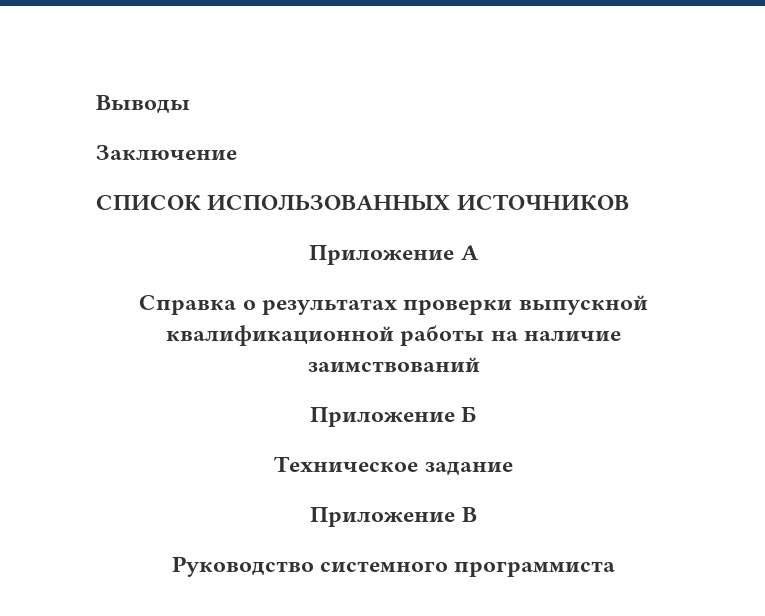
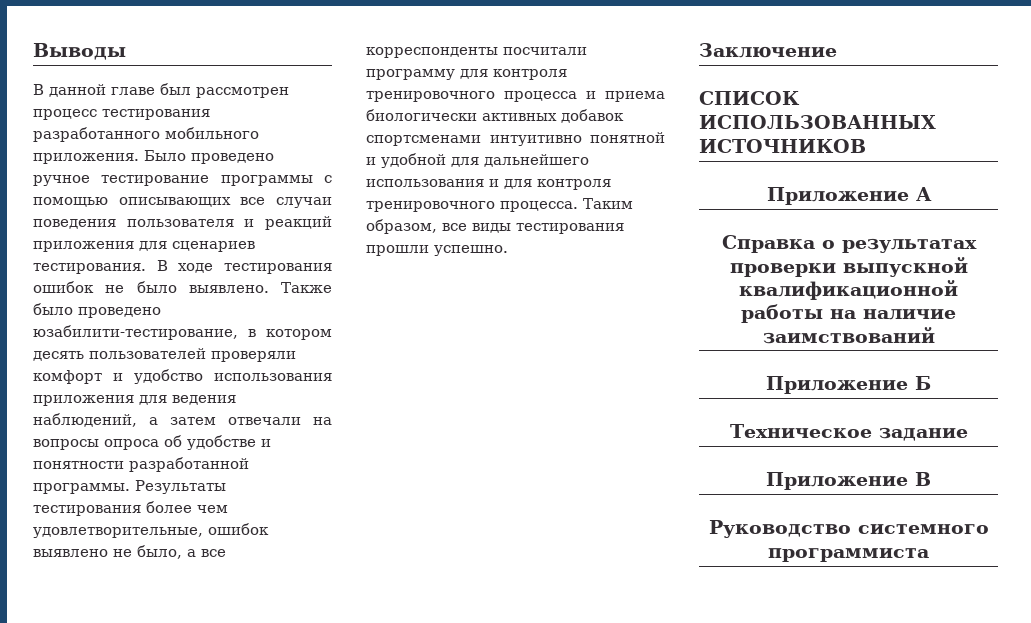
(190, 104) none -> [33,83,289,98] [33,109,210,120] [33,127,259,142] [33,150,274,164] [33,175,332,186] [33,197,332,208] [33,216,332,230] [33,241,255,252] [33,260,332,274] [33,281,332,293] [33,303,161,318] [33,325,332,340] [33,348,296,362] [33,369,332,384] [33,395,236,406] [33,413,332,427] [33,435,271,450] [33,457,249,472] [33,480,226,494] [33,501,228,516] [33,523,269,538] [33,545,226,559] [366,47,587,58] [366,69,567,80] [366,91,665,102] [366,109,624,123] [366,132,665,146] [366,153,589,168] [366,179,611,190] [366,198,633,212] [366,219,624,234] [366,245,508,256] // В данной главе был рассмотрен процесс тестирования разработанного мобильного приложения. Было проведено ручное тестирование программы с помощью описывающих все случаи поведения пользователя и реакций приложения для сценариев тестирования. В ходе тестирования ошибок не было выявлено. Также было проведено юзабилити-тестирование, в котором десять пользователей проверяли комфорт и удобство использования приложения для ведения наблюдений, а затем отвечали на вопросы опроса об удобстве и понятности разработанной программы. Результаты тестирования более чем удовлетворительные, ошибок выявлено не было, а все корреспонденты посчитали программу для контроля тренировочного процесса и приема биологически активных добавок спортсменами интуитивно понятной и удобной для дальнейшего использования и для контроля тренировочного процесса. Таким образом, все виды тестирования прошли успешно.

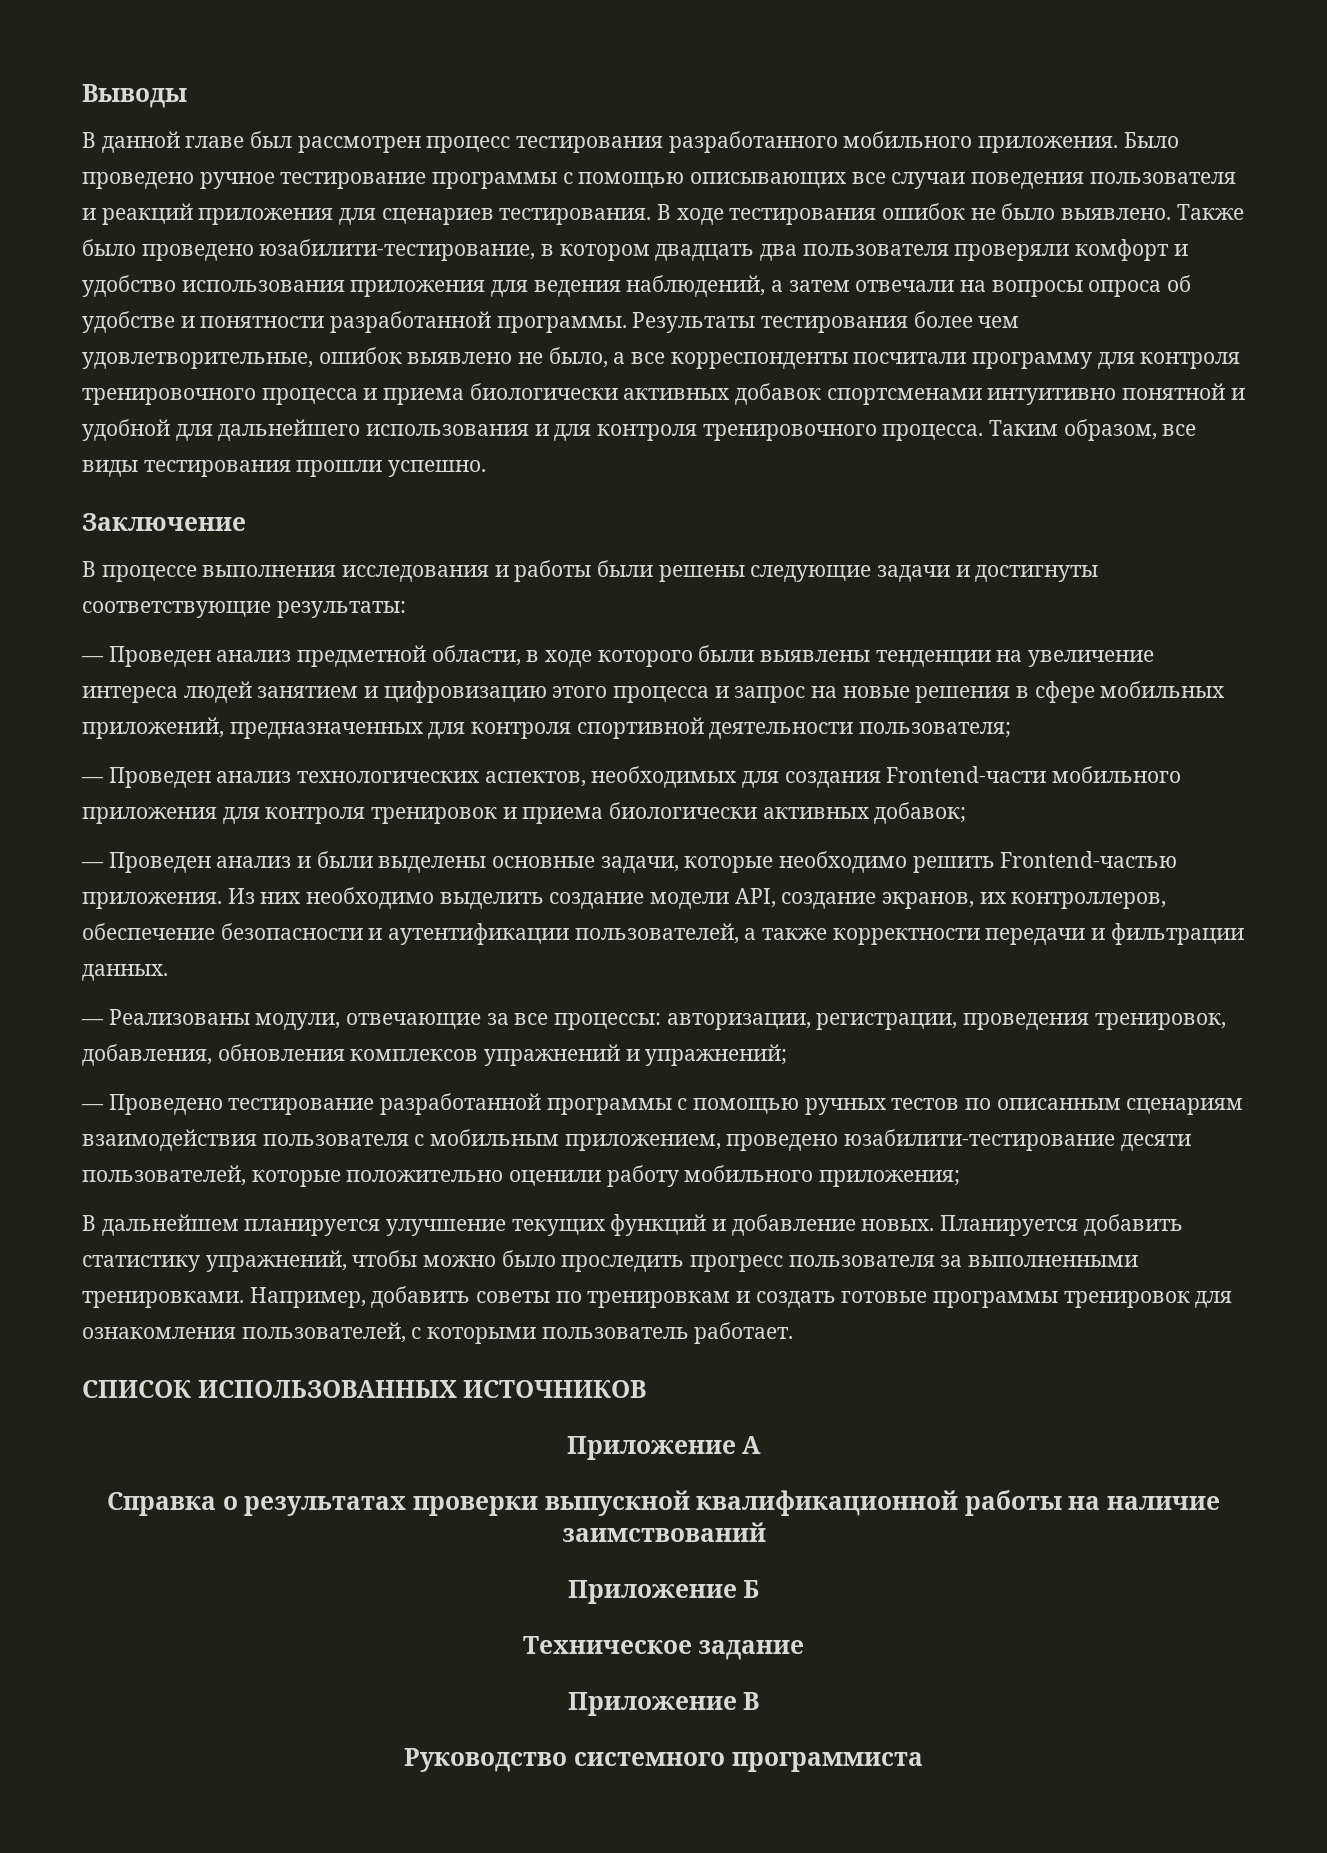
[33,348,206,361] десять пользователей -> [655,244,949,261] двадцать два пользователя
(837, 50) none -> [82,560,1099,582] [82,601,406,618] [81,645,1155,667] [82,681,1226,703] [82,717,1012,739] [81,766,1182,788] [82,802,967,824] [81,851,1178,873] [82,887,1167,909] [82,923,1244,945] [82,964,168,981] [81,1009,1226,1030] [82,1044,788,1066] [81,1093,1244,1115] [82,1129,1191,1151] [82,1165,961,1187] [82,1214,1183,1236] [82,1250,1139,1272] [82,1286,1233,1308] [82,1322,794,1344] // В процессе выполнения исследования и работы были решены следующие задачи и достигнуты соответствующие результаты: // — Проведен анализ предметной области, в ходе которого были выявлены тенденции на увеличение интереса людей занятием и цифровизацию этого процесса и запрос на новые решения в сфере мобильных приложений, предназначенных для контроля спортивной деятельности пользователя; // — Проведен анализ технологических аспектов, необходимых для создания Frontend-части мобильного приложения для контроля тренировок и приема биологически активных добавок; // — Проведен анализ и были выделены основные задачи, которые необходимо решить Frontend-частью приложения. Из них необходимо выделить создание модели API, создание экранов, их контроллеров, обеспечение безопасности и аутентификации пользователей, а также корректности передачи и фильтрации данных. // — Реализованы модули, отвечающие за все процессы: авторизации, регистрации, проведения тренировок, добавления, обновления комплексов упражнений и упражнений; // — Проведено тестирование разработанной программы с помощью ручных тестов по описанным сценариям взаимодействия пользователя с мобильным приложением, проведено юзабилити-тестирование десяти пользователей, которые положительно оценили работу мобильного приложения; // В дальнейшем планируется улучшение текущих функций и добавление новых. Планируется добавить статистику упражнений, чтобы можно было проследить прогресс пользователя за выполненными тренировками. Например, добавить советы по тренировкам и создать готовые программы тренировок для ознакомления пользователей, с которыми пользователь работает.

